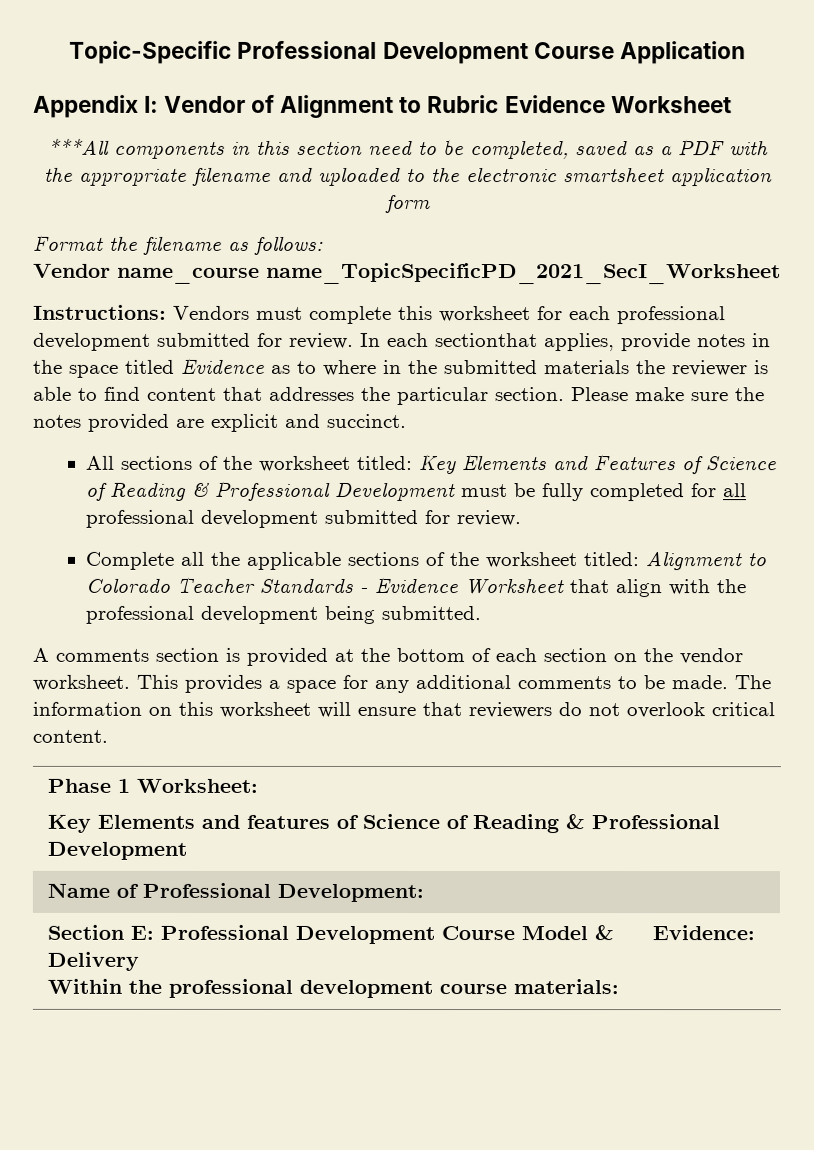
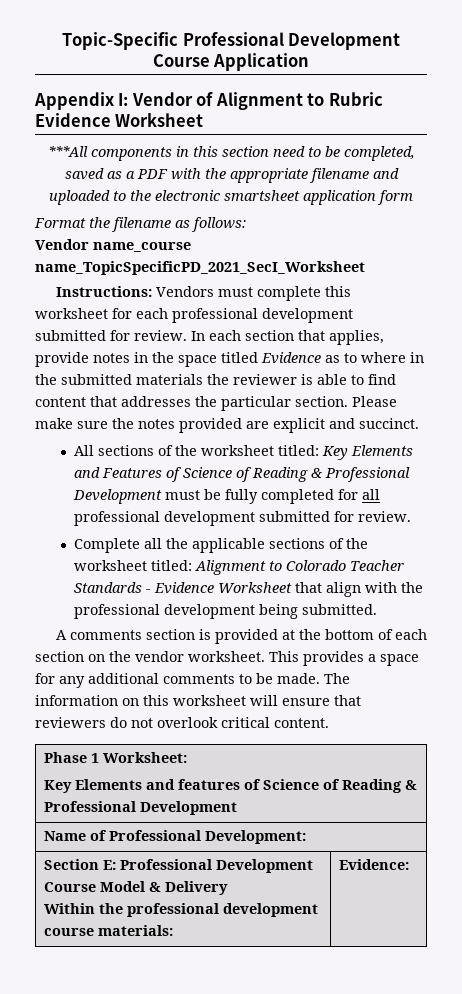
[435,333,538,348] sectionthat -> [245,330,325,341] section that

